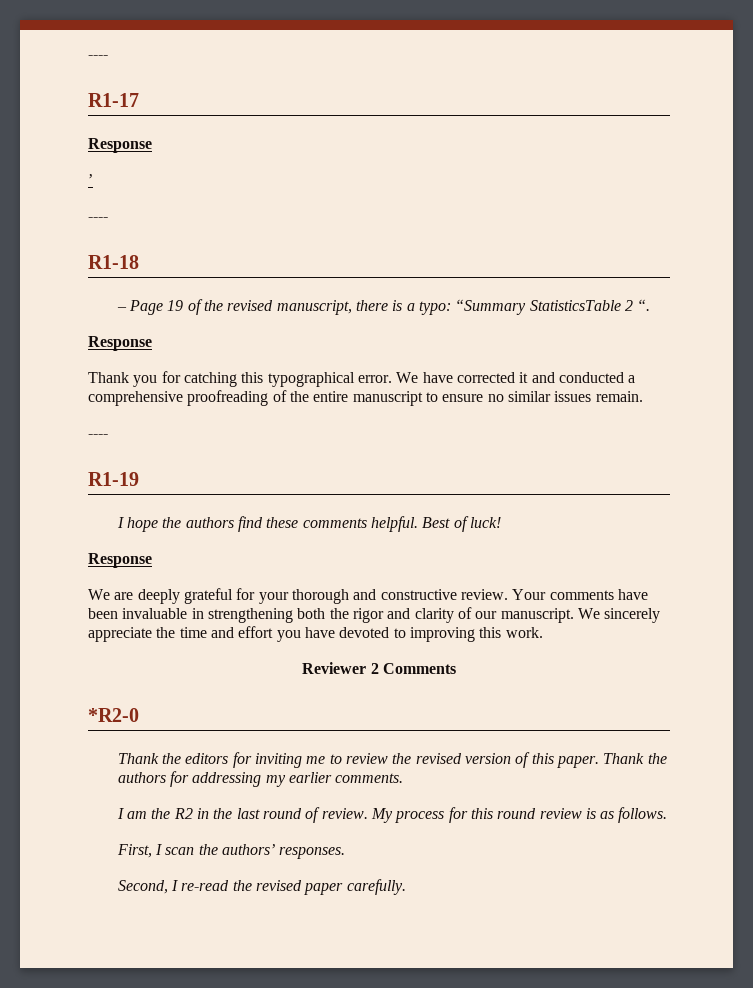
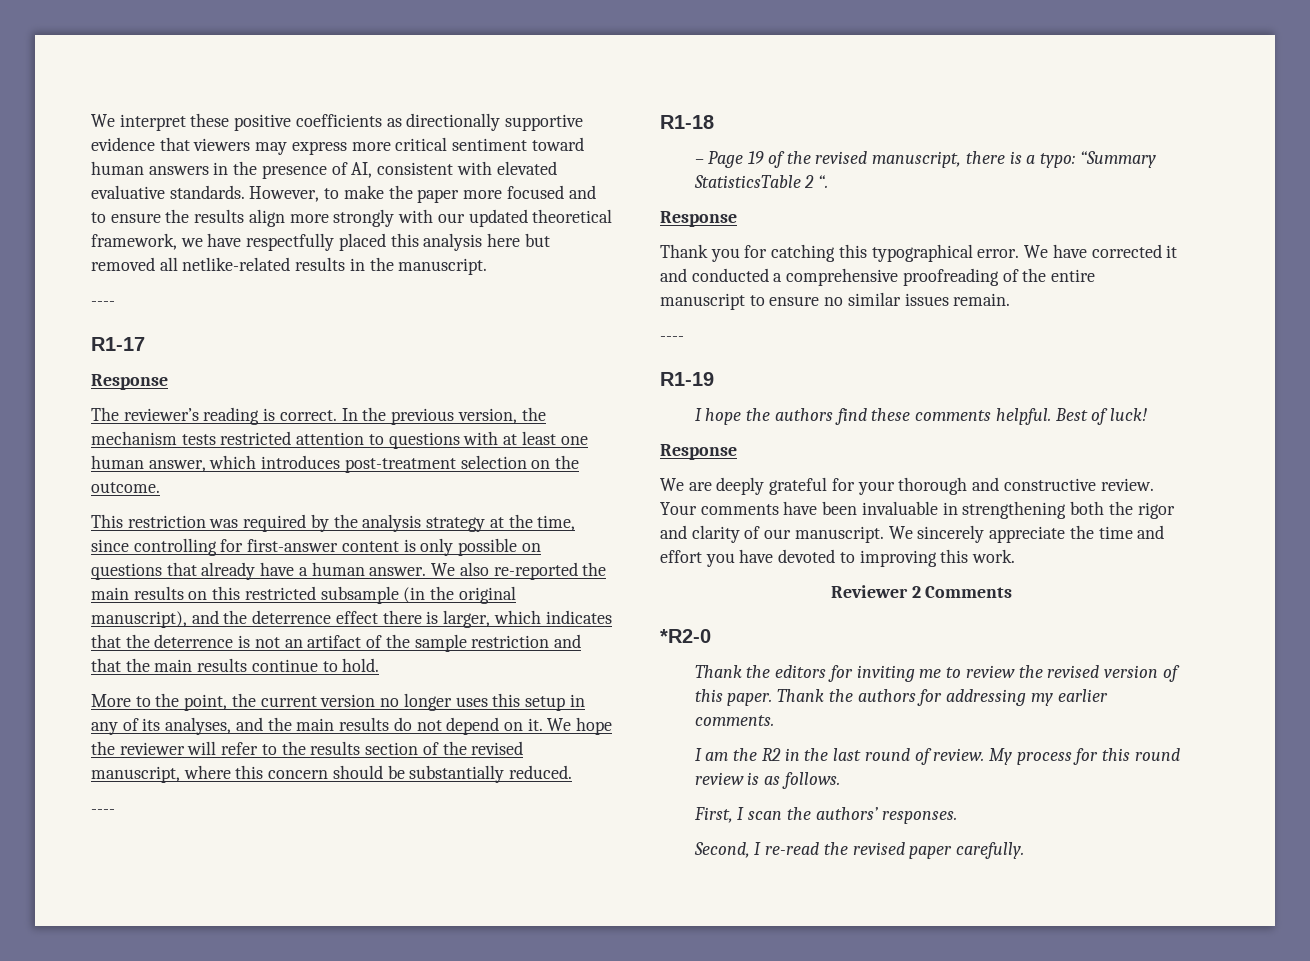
[88,55,108,59] [88,93,139,107] [88,138,152,153] [88,174,93,185] ---- // R1-17 // Response // ’ -> [91,113,584,131] [91,137,584,155] [91,161,557,179] [91,185,596,203] [91,209,613,227] [91,233,550,251] [91,257,488,275] [91,301,115,306] [91,337,145,351] [91,374,168,390] [91,407,546,425] [91,431,588,449] [91,455,580,473] [91,482,160,493] [91,514,576,532] [91,538,541,556] [91,562,607,580] [91,586,516,604] [91,610,612,628] [91,634,581,652] [91,658,380,672] [91,693,585,711] [91,717,613,735] [91,741,524,755] [91,765,573,783] We interpret these positive coefficients as directionally supportive evidence that viewers may express more critical sentiment toward human answers in the presence of AI, consistent with elevated evaluative standards. However, to make the paper more focused and to ensure the results align more strongly with our updated theoretical framework, we have respectfully placed this analysis here but removed all netlike-related results in the manuscript. // ---- // R1-17 // Response // The reviewer’s reading is correct. In the previous version, the mechanism tests restricted attention to questions with at least one human answer, which introduces post-treatment selection on the outcome. // This restriction was required by the analysis strategy at the time, since controlling for first-answer content is only possible on questions that already have a human answer. We also re-reported the main results on this restricted subsample (in the original manuscript), and the deterrence effect there is larger, which indicates that the deterrence is not an artifact of the sample restriction and that the main results continue to hold. // More to the point, the current version no longer uses this setup in any of its analyses, and the main results do not depend on it. We hope the reviewer will refer to the results section of the revised manuscript, where this concern should be substantially reduced.

